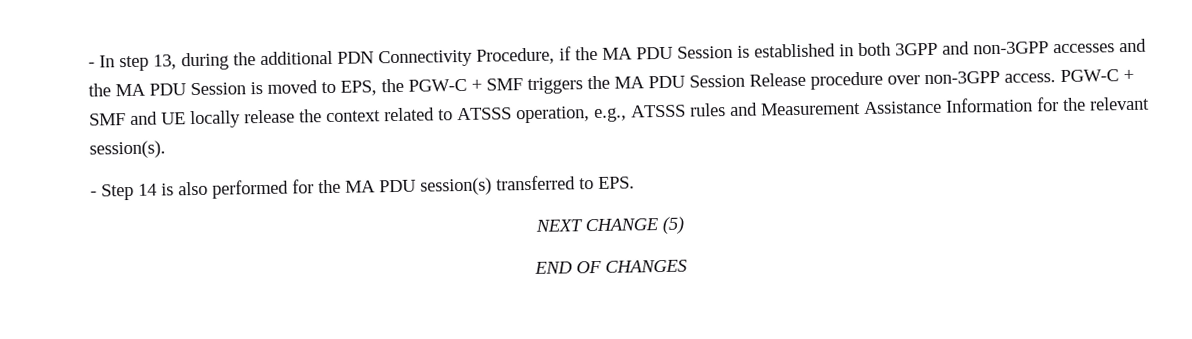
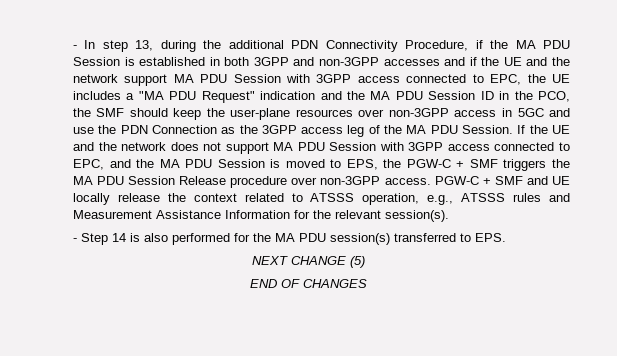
(1147, 45) none -> [469,57,570,66] [72,74,570,86] [72,91,571,103] [72,108,570,120] [72,125,570,137] [72,142,571,154] [72,159,131,170] if the UE and the network support MA PDU Session with 3GPP access connected to EPC, the UE includes a "MA PDU Request" indication and the MA PDU Session ID in the PCO, the SMF should keep the user-plane resources over non-3GPP access in 5GC and use the PDN Connection as the 3GPP access leg of the MA PDU Session. If the UE and the network does not support MA PDU Session with 3GPP access connected to EPC, and

